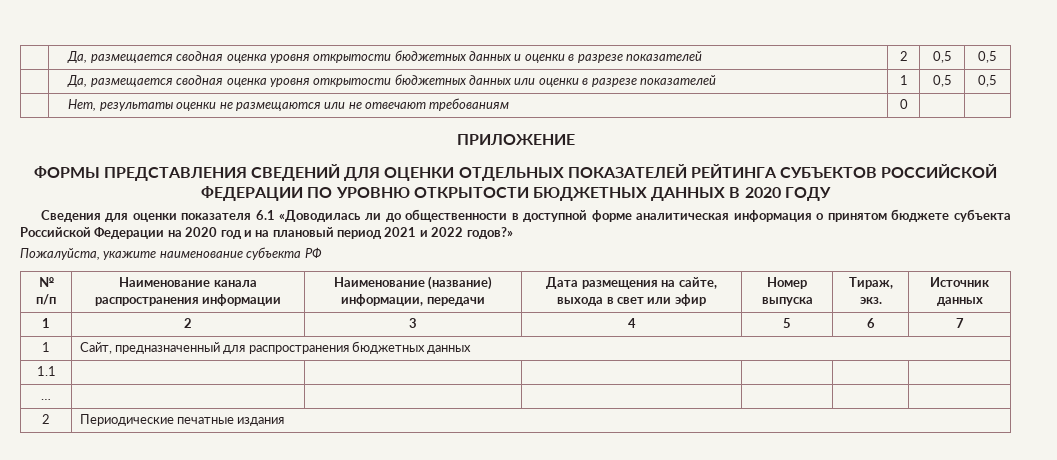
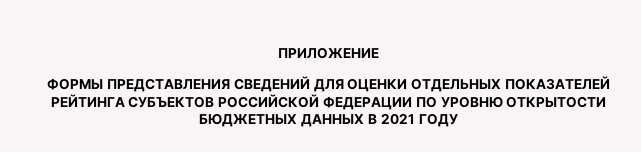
[67,50,702,63] [899,51,908,61] [932,51,952,63] [978,51,997,63] [67,74,716,87] [899,75,908,85] [932,75,952,87] [978,75,997,87] [68,98,510,111] [899,99,908,109] | Да, размещается сводная оценка уровня открытости бюджетных данных и оценки в разрезе показателей | 2 | 0,5 | 0,5 // | Да, размещается сводная оценка уровня открытости бюджетных данных или оценки в разрезе показателей | 1 | 0,5 | 0,5 // | Нет, результаты оценки не размещаются или не отвечают требованиям | 0 | | // -> (278, 53) none
[744,187,781,198] 2020 -> [380,113,415,125] 2021
[40,209,1012,222] [20,227,513,239] [20,247,322,260] [38,277,54,287] [36,294,56,305] [119,277,257,287] [94,294,282,306] [333,276,493,290] [341,294,485,306] [546,277,717,289] [557,294,706,306] [767,277,807,289] [761,297,813,306] [848,277,893,289] [859,297,882,304] [930,277,989,287] [936,297,983,306] [42,318,50,328] [183,318,192,328] [409,318,417,328] [627,318,636,328] [783,318,791,328] [866,318,875,328] [955,318,964,328] [42,342,50,352] [79,341,472,354] [36,366,56,376] [41,399,51,400] [42,414,50,424] [79,414,285,426] // Сведения для оценки показателя 6.1 «Доводилась ли до общественности в доступной форме аналитическая информация о принятом бюджете субъекта Российской Федерации на 2020 год и на плановый период 2021 и 2022 годов?» // Пожалуйста, укажите наименование субъекта РФ // № п/п | Наименование канала распространения информации | Наименование (название) информации, передачи | Дата размещения на сайте, выхода в свет или эфир | Номер выпуска | Тираж, экз. | Источник данных // 1 | 2 | 3 | 4 | 5 | 6 | 7 // 1 | Сайт, предназначенный для распространения бюджетных данных // 1.1 | | | | | | // … | | | | | | // 2 | Периодические печатные издания -> (458, 120) none

